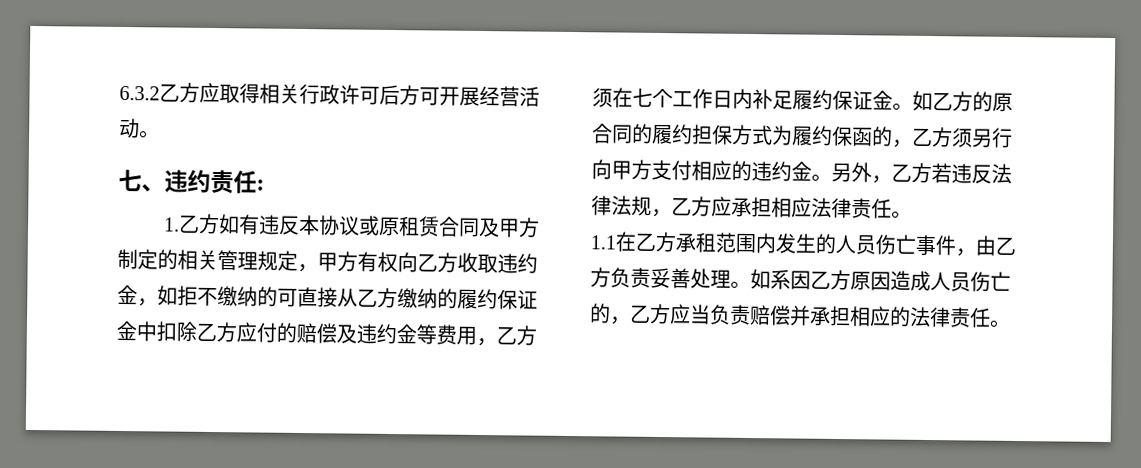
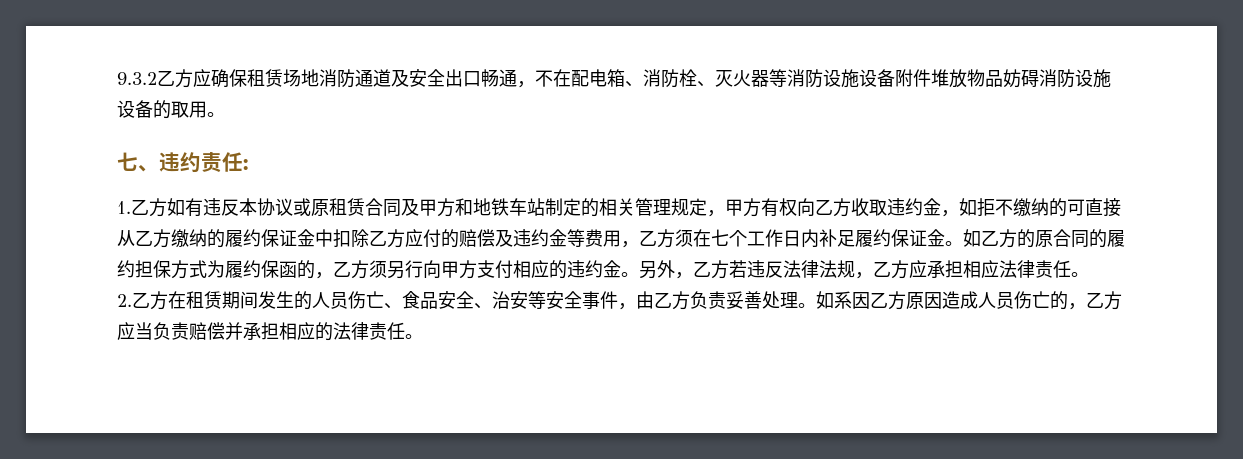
[119,82,540,107] [119,117,140,139] 6.3.2乙方应取得相关行政许可后方可开展经营活动 -> [117,69,1111,88] [117,100,207,119] 9.3.2乙方应确保租赁场地消防通道及安全出口畅通，不在配电箱、消防栓、灭火器等消防设施设备附件堆放物品妨碍消防设施设备的取用
(540, 227) none -> [455,198,545,216] 和地铁车站
[590,231,917,255] 1.1在乙方承租范围内发生的人员伤亡 -> [117,291,582,310] 2.乙方在租赁期间发生的人员伤亡、食品安全、治安等安全

